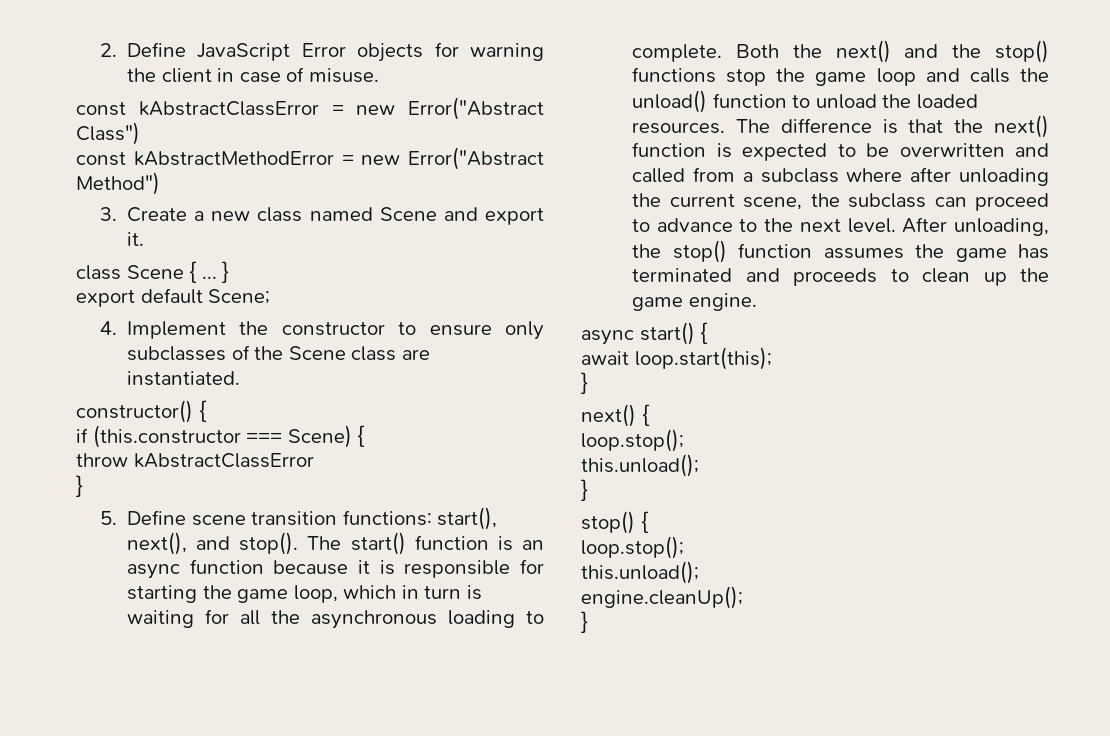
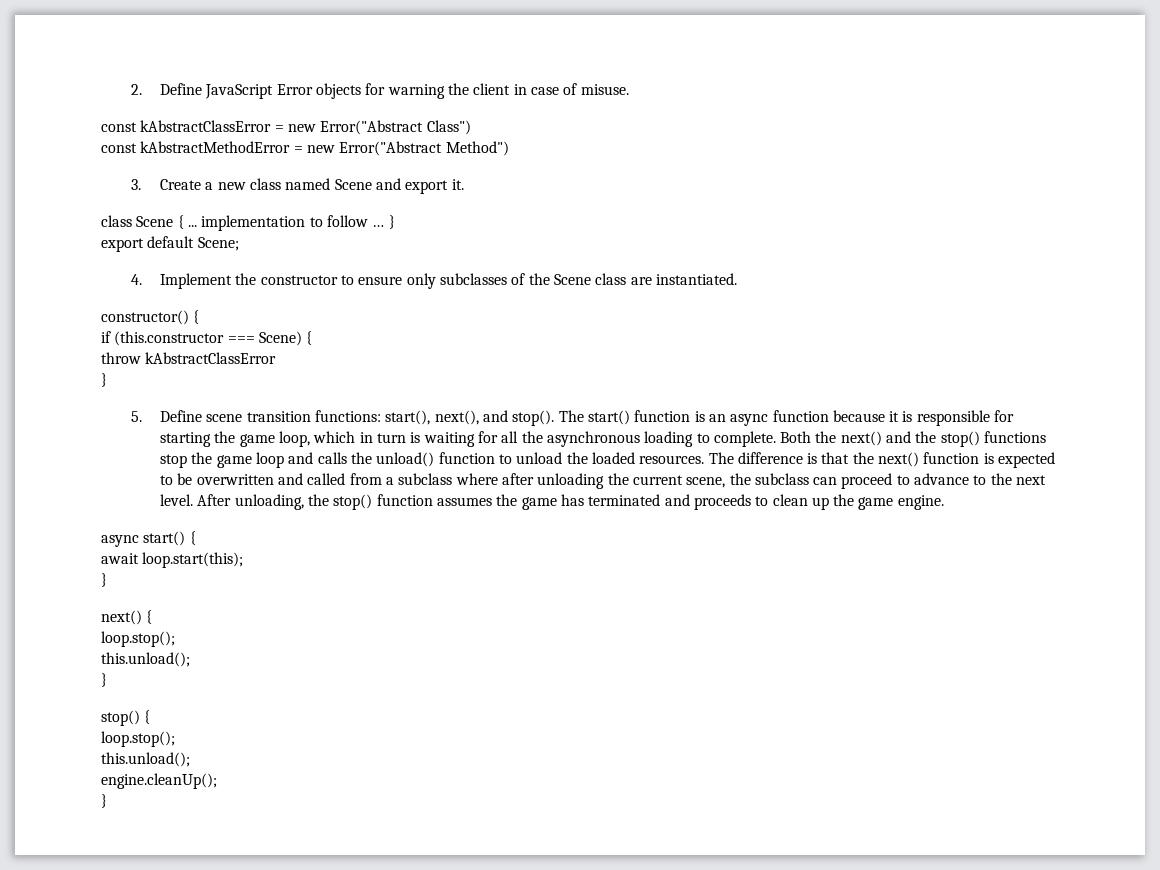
(217, 277) none -> [201,215,385,231] implementation to follow …

